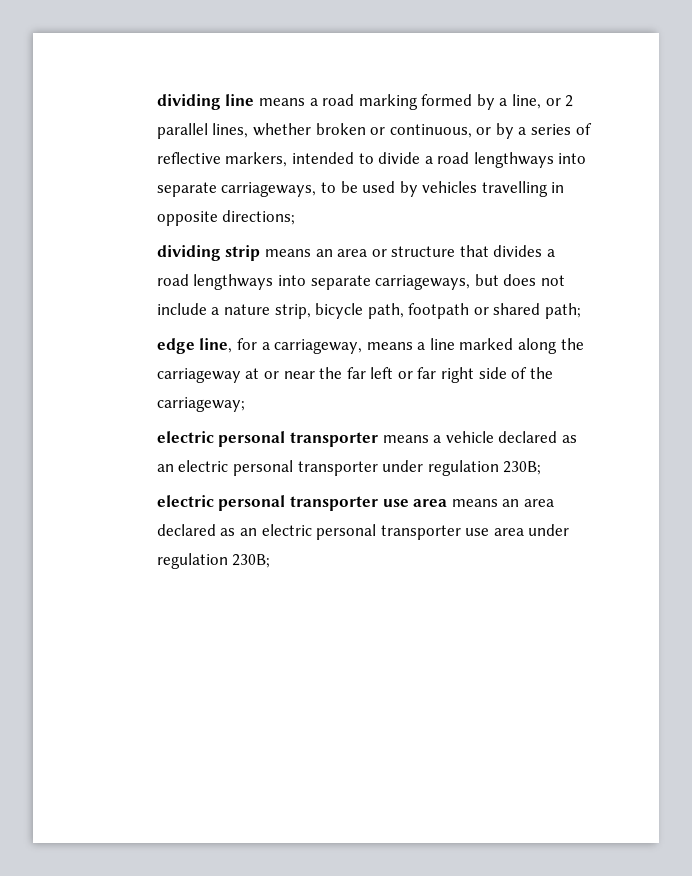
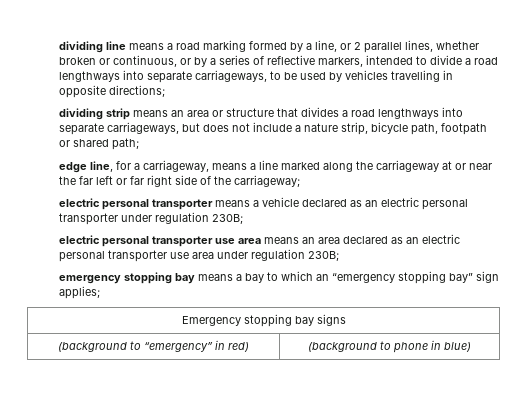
(271, 561) none -> [58,271,499,284] [58,286,100,299] [181,314,346,327] [57,340,249,352] [308,340,471,353] // emergency stopping bay means a bay to which an “emergency stopping bay” sign applies; // Emergency stopping bay signs // (background to “emergency” in red) | (background to phone in blue)

